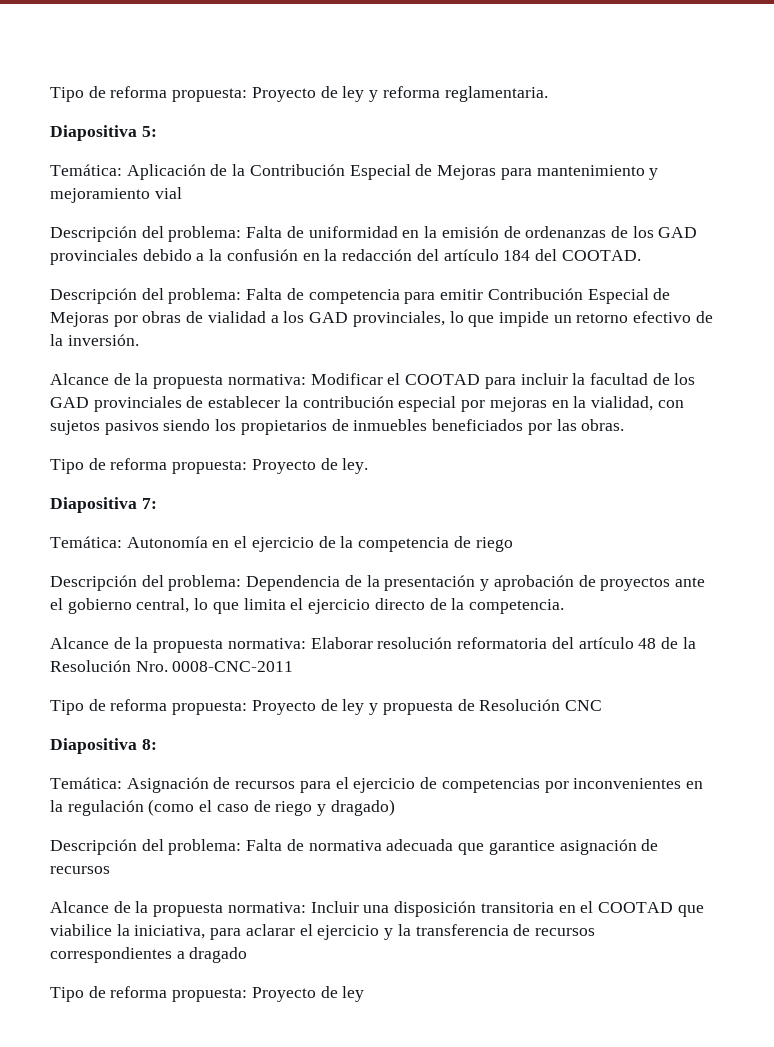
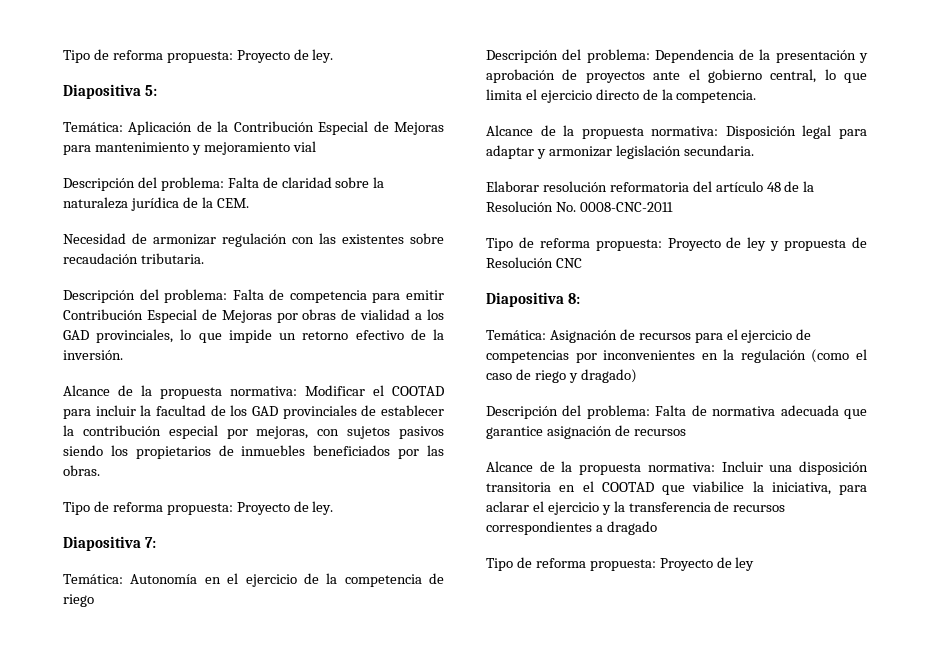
[50,86,548,102] Tipo de reforma propuesta: Proyecto de ley y reforma reglamentaria. -> [63,49,334,63] Tipo de reforma propuesta: Proyecto de ley.
[308,226,698,238] [50,249,641,265] uniformidad en la emisión de ordenanzas de los GAD provinciales debido a la confusión en la redacción del artículo 184 del COOTAD. -> [281,177,385,188] [63,197,249,211] [63,233,444,247] [63,253,204,264] claridad sobre la naturaleza jurídica de la CEM. // Necesidad de armonizar regulación con las existentes sobre recaudación tributaria.
[489,396,653,412] mejoras en la vialidad, -> [256,426,309,439] mejoras,
(306, 643) none -> [725,125,867,139] [486,145,754,159] Disposición legal para adaptar y armonizar legislación secundaria. //
[135,661,168,672] Nro. -> [555,202,576,212] No.

